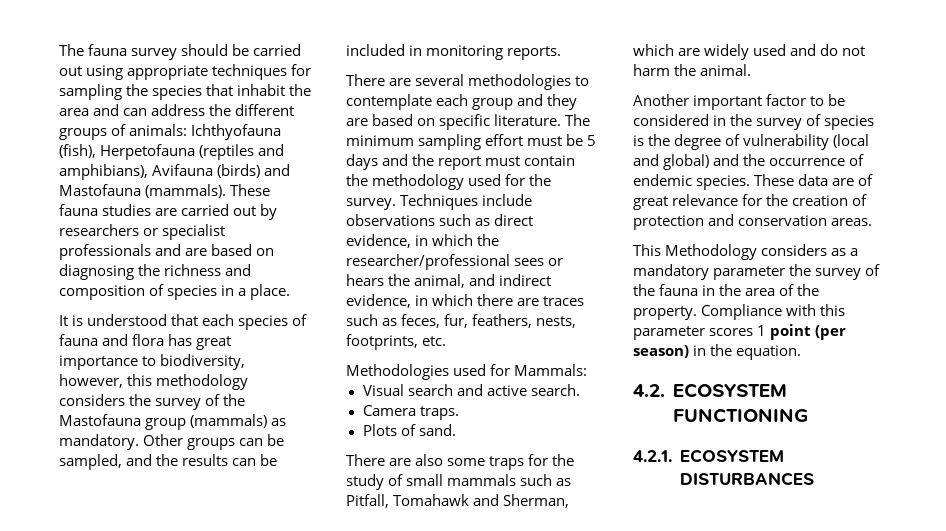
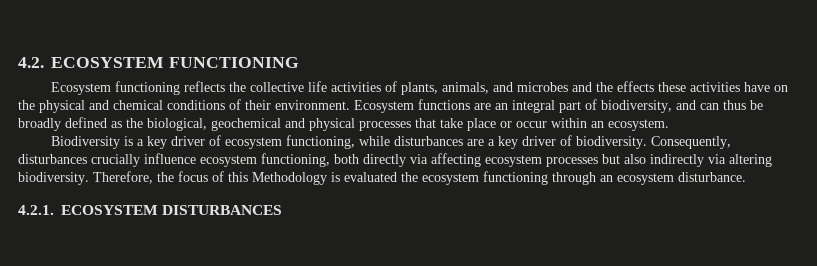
[59,44,302,60] [59,64,312,80] [59,84,312,100] [59,104,295,116] [59,124,282,140] [59,144,285,160] [59,164,291,180] [59,184,271,198] [59,204,278,220] [59,224,226,240] [59,244,275,260] [59,264,252,280] [59,284,291,300] [59,314,308,330] [59,334,232,350] [59,354,246,370] [59,374,249,390] [59,394,246,410] [59,414,287,430] [59,434,285,450] [59,454,278,470] [346,44,562,60] [346,74,590,90] [346,94,578,110] [346,114,591,130] [346,134,597,150] [346,154,576,170] [346,174,552,190] [346,194,533,210] [346,214,534,226] [346,234,500,248] [346,254,564,270] [346,274,552,288] [346,294,585,308] [346,314,577,328] [346,334,447,350] [346,364,588,380] [362,384,580,396] [362,405,459,420] [362,424,456,436] [346,454,575,470] [346,474,572,490] [346,494,570,508] [633,44,866,60] [633,64,752,76] [633,94,846,110] [633,114,875,130] [633,134,870,150] [633,154,865,170] [633,174,874,190] [633,194,868,210] [633,214,873,230] [633,244,859,260] [633,264,881,280] [633,284,820,296] [633,304,846,320] [633,324,847,340] [633,344,802,360] [633,383,787,398] [672,408,808,423] The fauna survey should be carried out using appropriate techniques for sampling the species that inhabit the area and can address the different groups of animals: Ichthyofauna (fish), Herpetofauna (reptiles and amphibians), Avifauna (birds) and Mastofauna (mammals). These fauna studies are carried out by researchers or specialist professionals and are based on diagnosing the richness and composition of species in a place. // It is understood that each species of fauna and flora has great importance to biodiversity, however, this methodology considers the survey of the Mastofauna group (mammals) as mandatory. Other groups can be sampled, and the results can be included in monitoring reports. // There are several methodologies to contemplate each group and they are based on specific literature. The minimum sampling effort must be 5 days and the report must contain the methodology used for the survey. Techniques include observations such as direct evidence, in which the researcher/professional sees or hears the animal, and indirect evidence, in which there are traces such as feces, fur, feathers, nests, footprints, etc. // Methodologies used for Mammals: // Visual search and active search. // Camera traps. // Plots of sand. // There are also some traps for the study of small mammals such as Pitfall, Tomahawk and Sherman, which are widely used and do not harm the animal. // Another important factor to be considered in the survey of species is the degree of vulnerability (local and global) and the occurrence of endemic species. These data are of great relevance for the creation of protection and conservation areas. // This Methodology considers as a mandatory parameter the survey of the fauna in the area of the property. Compliance with this parameter scores 1 point (per season) in the equation. // 4.2. ECOSYSTEM FUNCTIONING -> [18,57,299,68] [51,81,789,95] [18,99,763,113] [18,117,669,131] [51,135,732,149] [18,153,772,167] [18,171,746,185] 4.2. ECOSYSTEM FUNCTIONING // Ecosystem functioning reflects the collective life activities of plants, animals, and microbes and the effects these activities have on the physical and chemical conditions of their environment. Ecosystem functions are an integral part of biodiversity, and can thus be broadly defined as the biological, geochemical and physical processes that take place or occur within an ecosystem. // Biodiversity is a key driver of ecosystem functioning, while disturbances are a key driver of biodiversity. Consequently, disturbances crucially influence ecosystem functioning, both directly via affecting ecosystem processes but also indirectly via altering biodiversity. Therefore, the focus of this Methodology is evaluated the ecosystem functioning through an ecosystem disturbance.

